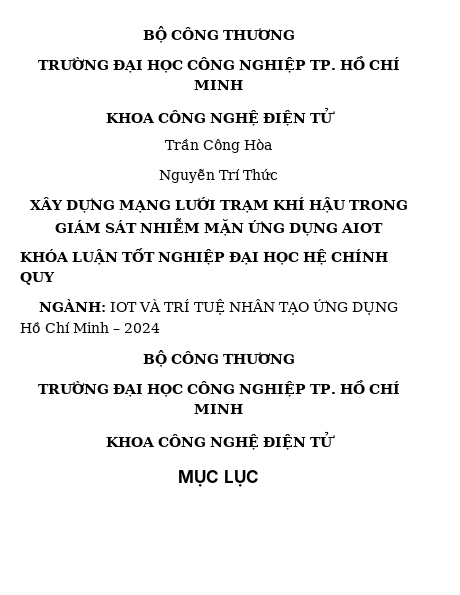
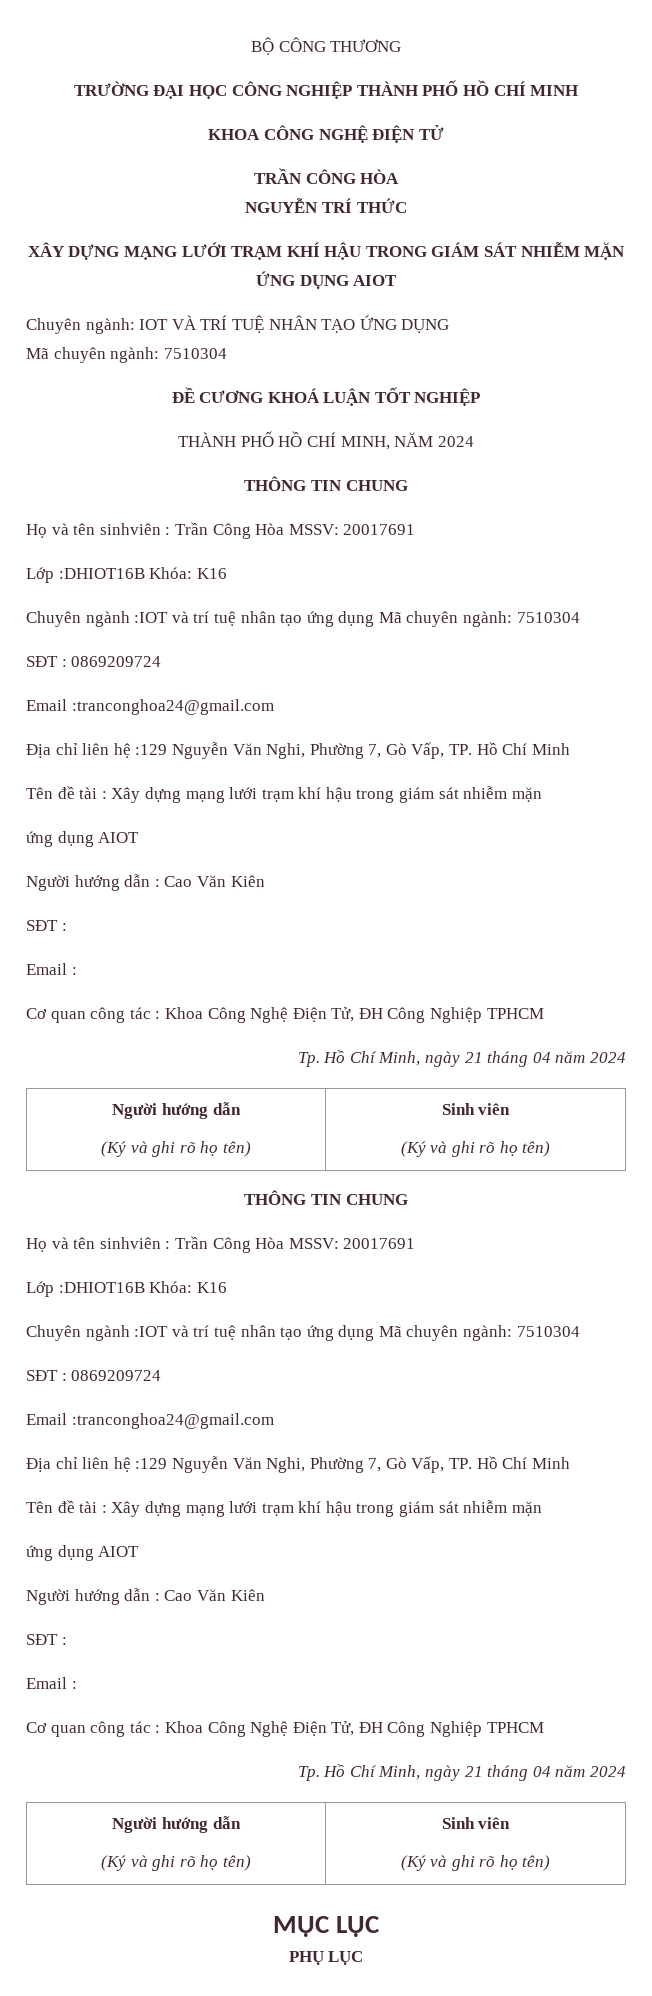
[142,26,295,43] [37,56,400,73] [194,80,243,90] [105,107,335,126] [165,139,272,153] [159,169,278,183] BỘ CÔNG THƯƠNG // TRƯỜNG ĐẠI HỌC CÔNG NGHIỆP TP. HỒ CHÍ MINH // KHOA CÔNG NGHỆ ĐIỆN TỬ // Trần Công Hòa // Nguyễn Trí Thức -> [250,37,402,55] [73,80,579,99] [208,125,444,143] [253,168,400,184] [245,198,407,213] BỘ CÔNG THƯƠNG // TRƯỜNG ĐẠI HỌC CÔNG NGHIỆP THÀNH PHỐ HỒ CHÍ MINH // KHOA CÔNG NGHỆ ĐIỆN TỬ // TRẦN CÔNG HÒA // NGUYỄN TRÍ THỨC
[20,248,388,265] [20,272,55,285] [39,299,107,312] KHÓA LUẬN TỐT NGHIỆP ĐẠI HỌC HỆ CHÍNH QUY // NGÀNH: -> [26,318,135,334] Chuyên ngành:
[20,322,160,333] [142,350,295,367] [37,380,400,397] [194,404,243,414] [105,431,335,450] Hồ Chí Minh – 2024 // BỘ CÔNG THƯƠNG // TRƯỜNG ĐẠI HỌC CÔNG NGHIỆP TP. HỒ CHÍ MINH // KHOA CÔNG NGHỆ ĐIỆN TỬ -> [26,347,227,363] [171,387,481,406] [178,431,474,450] [244,476,408,491] [26,522,416,539] [26,567,227,583] [26,611,580,627] [26,656,162,667] [26,699,274,715] [26,742,570,759] [26,786,542,803] [26,831,140,847] [26,874,265,891] [26,920,67,931] [26,963,77,975] [26,1007,544,1023] [297,1050,626,1067] [112,1102,241,1119] [101,1141,251,1157] [441,1103,511,1115] [400,1141,551,1157] [244,1190,408,1205] [26,1236,416,1253] [26,1281,227,1297] [26,1325,580,1341] [26,1370,162,1381] [26,1413,274,1429] [26,1456,570,1473] [26,1500,542,1517] [26,1545,140,1561] [26,1588,265,1605] [26,1634,67,1645] [26,1677,77,1689] [26,1721,544,1737] [297,1764,626,1781] [112,1816,241,1833] [101,1855,251,1871] [441,1817,511,1829] [400,1855,551,1871] Mã chuyên ngành: 7510304 // ĐỀ CƯƠNG KHOÁ LUẬN TỐT NGHIỆP // THÀNH PHỐ HỒ CHÍ MINH, NĂM 2024 // THÔNG TIN CHUNG // Họ và tên sinhviên : Trần Công Hòa MSSV: 20017691 // Lớp :DHIOT16B Khóa: K16 // Chuyên ngành :IOT và trí tuệ nhân tạo ứng dụng Mã chuyên ngành: 7510304 // SĐT : 0869209724 // Email :tranconghoa24@gmail.com // Địa chỉ liên hệ :129 Nguyễn Văn Nghi, Phường 7, Gò Vấp, TP. Hồ Chí Minh // Tên đề tài : Xây dựng mạng lưới trạm khí hậu trong giám sát nhiễm mặn // ứng dụng AIOT // Người hướng dẫn : Cao Văn Kiên // SĐT : // Email : // Cơ quan công tác : Khoa Công Nghệ Điện Tử, ĐH Công Nghiệp TPHCM // Tp. Hồ Chí Minh, ngày 21 tháng 04 năm 2024 // Người hướng dẫn // (Ký và ghi rõ họ tên) | Sinh viên // (Ký và ghi rõ họ tên) // THÔNG TIN CHUNG // Họ và tên sinhviên : Trần Công Hòa MSSV: 20017691 // Lớp :DHIOT16B Khóa: K16 // Chuyên ngành :IOT và trí tuệ nhân tạo ứng dụng Mã chuyên ngành: 7510304 // SĐT : 0869209724 // Email :tranconghoa24@gmail.com // Địa chỉ liên hệ :129 Nguyễn Văn Nghi, Phường 7, Gò Vấp, TP. Hồ Chí Minh // Tên đề tài : Xây dựng mạng lưới trạm khí hậu trong giám sát nhiễm mặn // ứng dụng AIOT // Người hướng dẫn : Cao Văn Kiên // SĐT : // Email : // Cơ quan công tác : Khoa Công Nghệ Điện Tử, ĐH Công Nghiệp TPHCM // Tp. Hồ Chí Minh, ngày 21 tháng 04 năm 2024 // Người hướng dẫn // (Ký và ghi rõ họ tên) | Sinh viên // (Ký và ghi rõ họ tên)
(259, 478) none -> [288,1951,364,1965] // PHỤ LỤC

